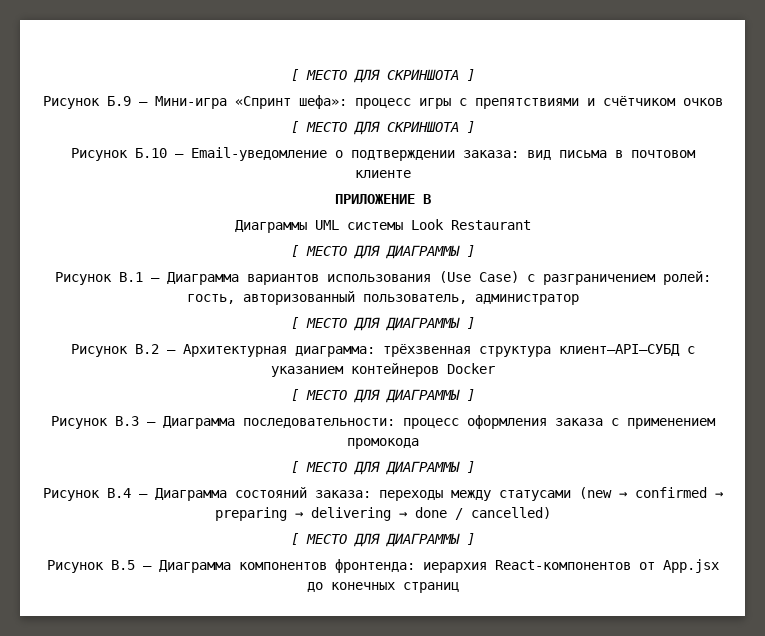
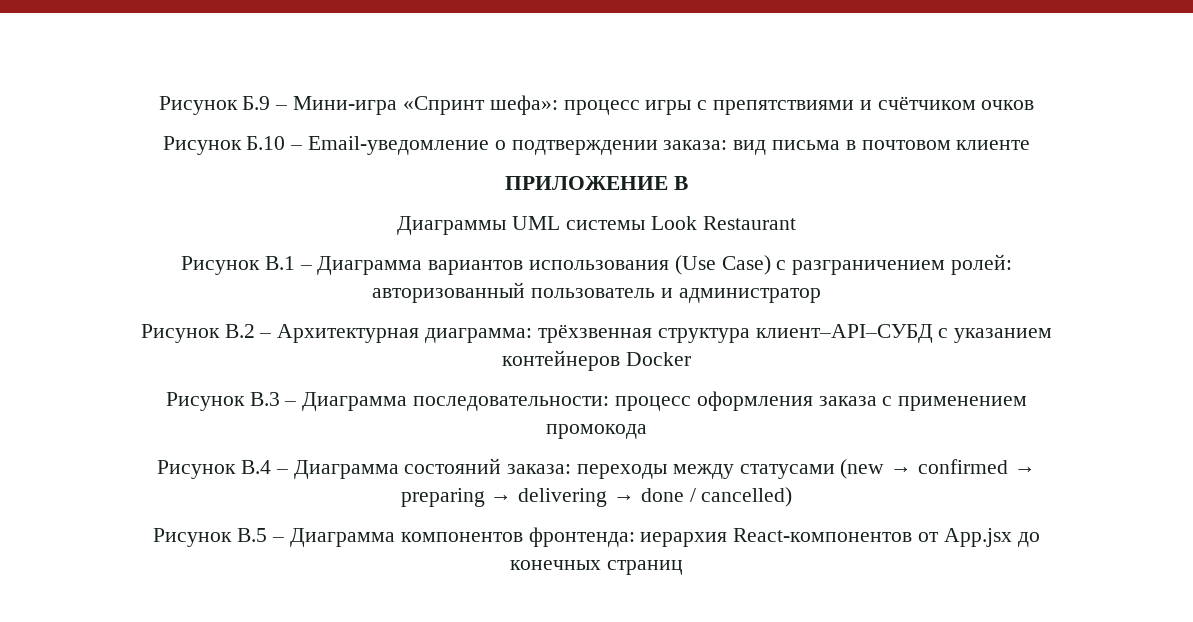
[290,69,475,83] [ МЕСТО ДЛЯ СКРИНШОТА ] // -> (158, 105) none
[290,121,475,135] // [ МЕСТО ДЛЯ СКРИНШОТА ] -> (1035, 105) none
[290,245,475,259] // [ МЕСТО ДЛЯ ДИАГРАММЫ ] -> (796, 223) none
[186,291,579,305] [290,317,475,331] гость, авторизованный пользователь, администратор // [ МЕСТО ДЛЯ ДИАГРАММЫ ] -> [372,282,821,303] авторизованный пользователь и администратор
[290,389,475,403] // [ МЕСТО ДЛЯ ДИАГРАММЫ ] -> (691, 359) none
[290,461,475,475] // [ МЕСТО ДЛЯ ДИАГРАММЫ ] -> (647, 431) none
[290,533,475,547] // [ МЕСТО ДЛЯ ДИАГРАММЫ ] -> (793, 497) none

